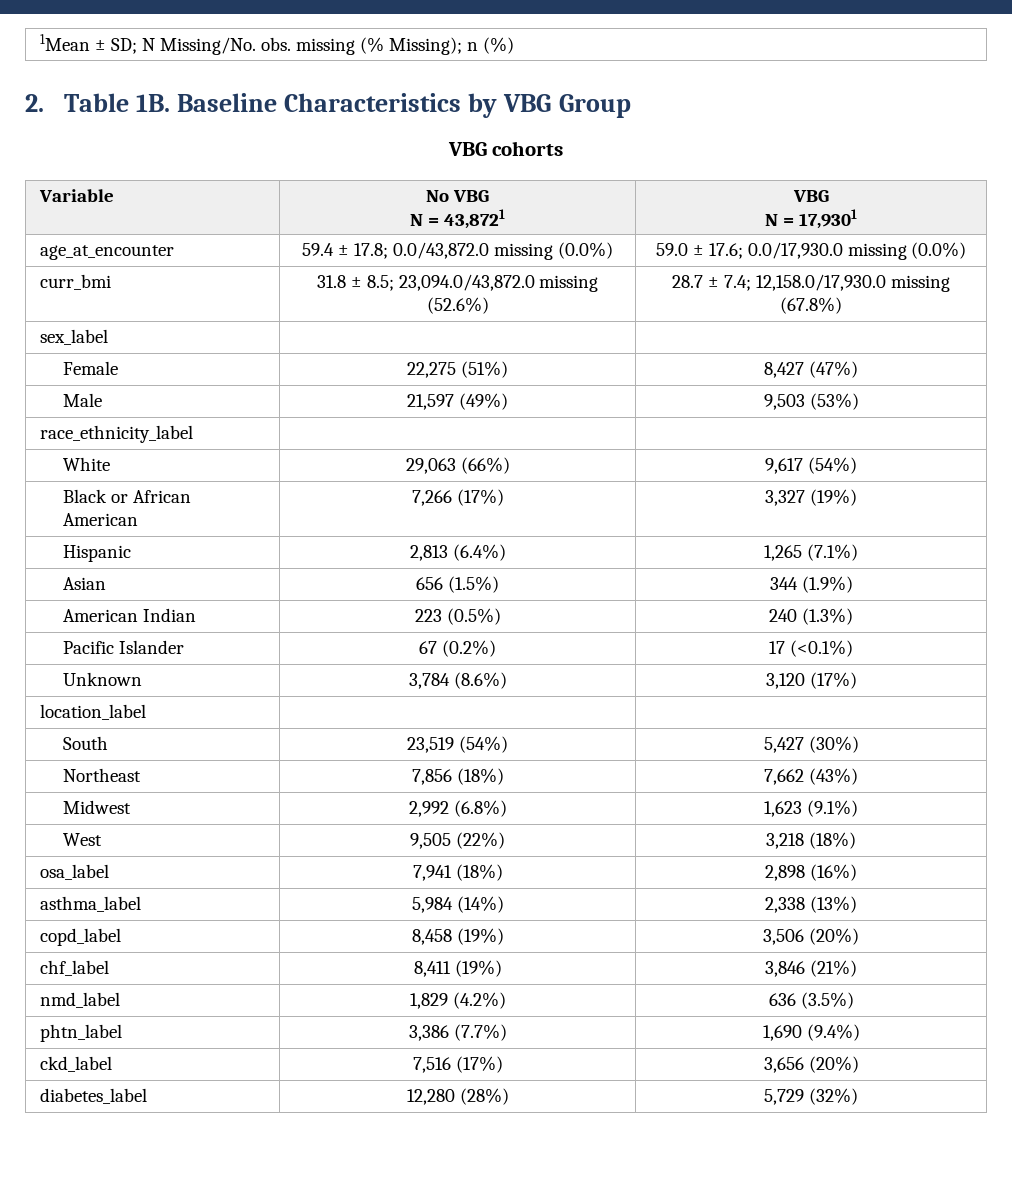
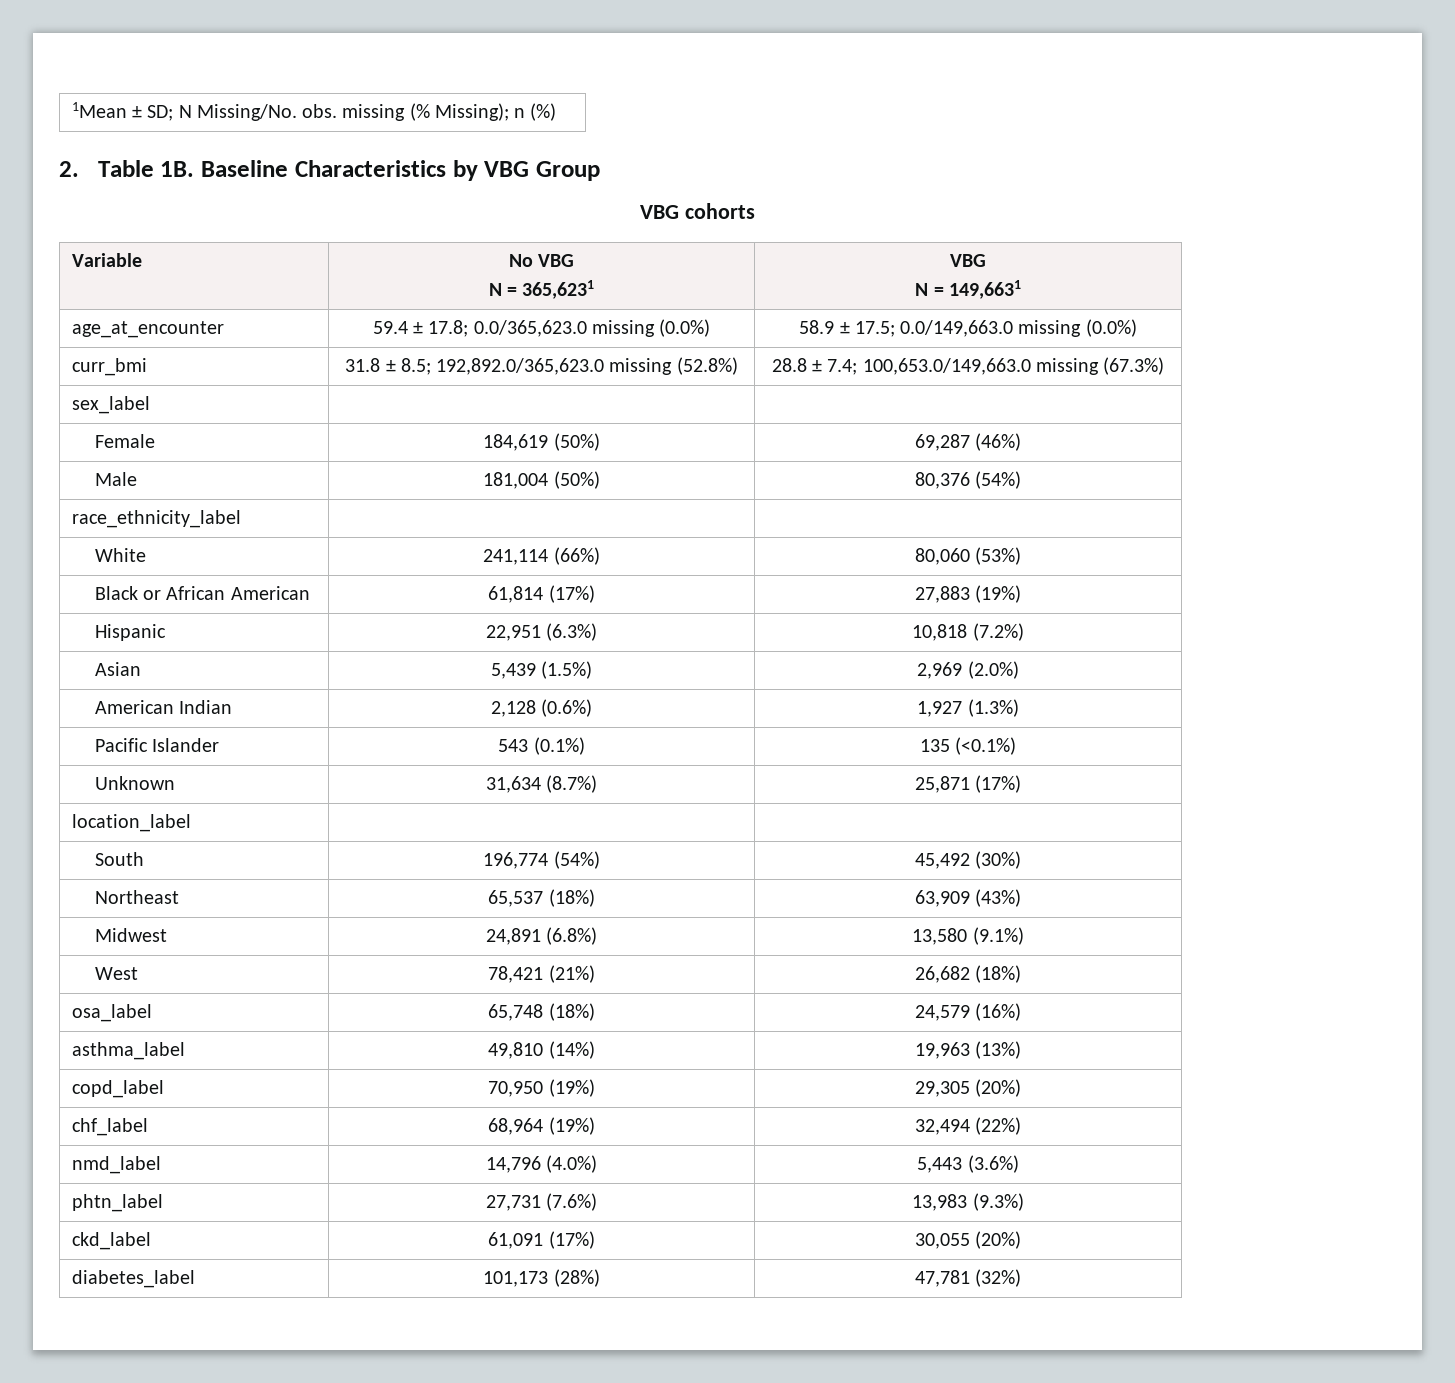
[443,209,505,229] [792,190,829,202] [765,209,857,229] 43,8721 | VBG // N = 17,9301 -> [522,280,595,299] [950,254,986,267] [915,280,1021,299] 365,6231 | VBG // N = 149,6631
[392,242,489,259] 0.0/43,872.0 -> [473,320,587,337] 0.0/365,623.0
[655,242,843,259] 59.0 ± 17.6; 0.0/17,930.0 -> [799,320,1014,337] 58.9 ± 17.5; 0.0/149,663.0
[398,274,599,292] [426,297,489,314] [672,274,950,292] [780,297,842,314] [39,329,108,345] [63,361,119,375] [407,361,508,378] [764,361,858,378] [63,393,103,407] [407,393,508,410] [763,393,859,410] 23,094.0/43,872.0 missing (52.6%) | 28.7 ± 7.4; 12,158.0/17,930.0 missing (67.8%) // sex_label | | // Female | 22,275 (51%) | 8,427 (47%) // Male | 21,597 (49%) | 9,503 (53%) -> [436,357,738,375] [771,357,1165,375] [71,396,150,414] [94,434,155,448] [483,433,600,451] [914,433,1022,451] [94,472,137,486] [483,471,600,489] [914,471,1022,489] 192,892.0/365,623.0 missing (52.8%) | 28.8 ± 7.4; 100,653.0/149,663.0 missing (67.3%) // sex_label | | // Female | 184,619 (50%) | 69,287 (46%) // Male | 181,004 (50%) | 80,376 (54%)
[405,458,456,474] 29,063 -> [483,549,549,565] 241,114
[765,457,857,474] 9,617 (54%) -> [914,547,1022,565] 80,060 (53%)
[411,489,504,506] [765,490,806,506] 7,266 (17%) | 3,327 -> [488,585,595,603] [914,586,970,603] 61,814 (17%) | 27,883
[409,544,506,561] [764,544,858,561] 2,813 (6.4%) | 1,265 (7.1%) -> [485,623,598,641] [912,623,1024,641] 22,951 (6.3%) | 10,818 (7.2%)
[416,577,444,590] 656 -> [490,663,536,679] 5,439
[769,576,853,593] 344 (1.9%) -> [917,661,1019,679] 2,969 (2.0%)
[414,608,501,625] [769,609,798,622] 223 (0.5%) | 240 -> [490,699,593,717] [917,701,963,717] 2,128 (0.6%) | 1,927
[419,640,496,657] [769,641,786,654] 67 (0.2%) | 17 -> [498,737,585,755] [919,739,950,752] 543 (0.1%) | 135
[408,672,507,689] [765,673,805,689] 3,784 (8.6%) | 3,120 -> [485,775,598,793] [914,776,970,793] 31,634 (8.7%) | 25,871
[407,737,455,753] 23,519 -> [483,852,549,869] 196,774
[763,737,804,753] 5,427 -> [914,853,970,869] 45,492
[411,768,504,785] [764,769,805,785] 7,856 (18%) | 7,662 -> [488,889,595,907] [914,890,970,907] 65,537 (18%) | 63,909
[408,801,449,817] 2,992 -> [485,928,541,945] 24,891
[764,801,803,817] 1,623 -> [912,928,968,945] 13,580
[410,832,505,849] [766,833,805,849] 9,505 (22%) | 3,218 -> [488,965,595,983] [914,966,970,983] 78,421 (21%) | 26,682
[412,864,503,881] [765,865,806,881] 7,941 (18%) | 2,898 -> [488,1003,595,1021] [914,1005,970,1021] 65,748 (18%) | 24,579
[411,897,453,913] 5,984 -> [488,1042,544,1059] 49,810
[765,897,806,913] 2,338 -> [914,1042,970,1059] 19,963
[411,928,504,945] [763,929,805,945] 8,458 (19%) | 3,506 -> [488,1079,595,1097] [914,1081,970,1097] 70,950 (19%) | 29,305
[413,960,502,977] [765,960,857,977] 8,411 (19%) | 3,846 (21%) -> [488,1117,595,1135] [914,1117,1022,1135] 68,964 (19%) | 32,494 (22%)
[409,992,506,1009] [768,992,854,1009] [39,1024,122,1042] [408,1024,507,1041] [762,1024,860,1041] 1,829 (4.2%) | 636 (3.5%) // phtn_label | 3,386 (7.7%) | 1,690 (9.4%) -> [485,1155,598,1173] [917,1155,1019,1173] [71,1194,163,1212] [485,1193,598,1211] [912,1193,1024,1211] 14,796 (4.0%) | 5,443 (3.6%) // phtn_label | 27,731 (7.6%) | 13,983 (9.3%)
[412,1056,503,1073] [763,1057,804,1073] 7,516 (17%) | 3,656 -> [488,1231,595,1249] [914,1233,970,1249] 61,091 (17%) | 30,055
[406,1089,455,1105] 12,280 -> [483,1271,549,1287] 101,173
[764,1089,805,1105] 5,729 -> [914,1270,970,1287] 47,781

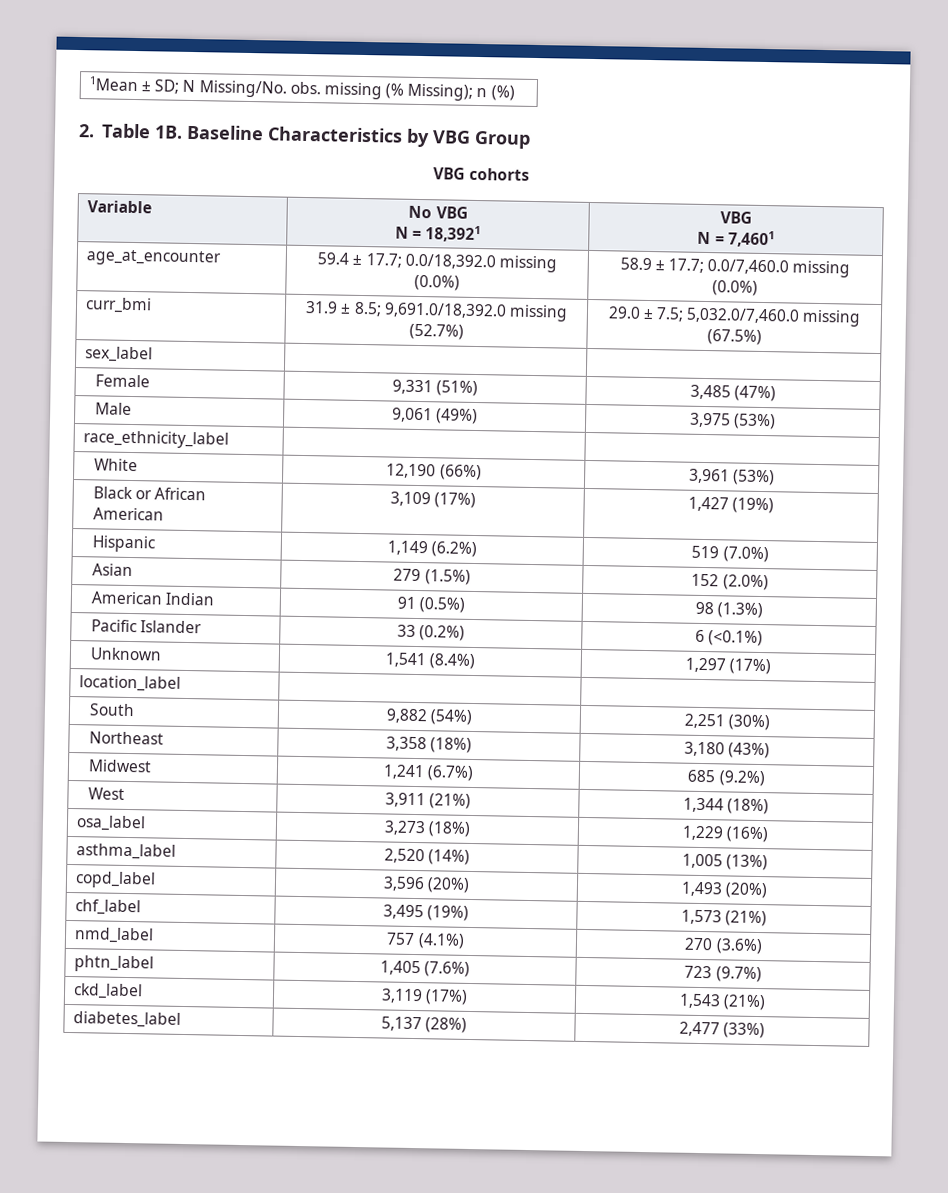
[522,280,595,299] [950,254,986,267] [915,280,1021,299] 365,6231 | VBG // N = 149,6631 -> [425,225,482,243] [720,211,752,224] [697,230,775,248] 18,3921 | VBG // N = 7,4601
[428,320,587,337] 17.8; 0.0/365,623.0 -> [365,253,496,270] 17.7; 0.0/18,392.0
[854,320,1014,337] 17.5; 0.0/149,663.0 -> [668,258,790,275] 17.7; 0.0/7,460.0
[345,358,381,372] 31.8 -> [305,301,339,314] 31.9
[436,357,738,375] [771,357,1165,375] [71,396,150,414] [94,434,155,448] [483,433,600,451] [914,433,1022,451] [94,472,137,486] [483,471,600,489] [914,471,1022,489] 192,892.0/365,623.0 missing (52.8%) | 28.8 ± 7.4; 100,653.0/149,663.0 missing (67.3%) // sex_label | | // Female | 184,619 (50%) | 69,287 (46%) // Male | 181,004 (50%) | 80,376 (54%) -> [383,302,568,322] [408,323,464,340] [607,306,862,327] [706,329,762,345] [84,346,153,363] [95,374,151,388] [391,379,479,397] [689,384,777,402] [95,402,133,416] [391,407,479,425] [688,412,777,430] 9,691.0/18,392.0 missing (52.7%) | 29.0 ± 7.5; 5,032.0/7,460.0 missing (67.5%) // sex_label | | // Female | 9,331 (51%) | 3,485 (47%) // Male | 9,061 (49%) | 3,975 (53%)
[483,549,549,565] 241,114 -> [386,463,437,479] 12,190
[914,548,970,565] 80,060 -> [688,468,730,484] 3,961
[488,585,595,603] [914,586,970,603] 61,814 (17%) | 27,883 -> [389,491,477,509] [687,496,729,512] 3,109 (17%) | 1,427
[485,623,598,641] [912,623,1024,641] 22,951 (6.3%) | 10,818 (7.2%) -> [386,540,478,558] [691,545,769,563] 1,149 (6.2%) | 519 (7.0%)
[490,663,536,679] 5,439 -> [393,568,422,582] 279
[917,662,963,679] 2,969 -> [691,573,720,587] 152
[490,699,593,717] [917,701,963,717] 2,128 (0.6%) | 1,927 -> [396,596,466,613] [694,601,714,615] 91 (0.5%) | 98
[498,737,585,755] [919,739,950,752] 543 (0.1%) | 135 -> [396,624,466,641] [694,629,705,643] 33 (0.2%) | 6
[485,775,598,793] [914,776,970,793] 31,634 (8.7%) | 25,871 -> [384,652,476,670] [684,657,726,673] 1,541 (8.4%) | 1,297
[483,852,549,869] 196,774 -> [385,708,428,724] 9,882
[914,853,970,869] 45,492 -> [683,713,725,729] 2,251
[488,889,595,907] [914,890,970,907] 65,537 (18%) | 63,909 -> [385,736,473,753] [683,741,725,757] 3,358 (18%) | 3,180
[485,927,598,945] [912,927,1024,945] 24,891 (6.8%) | 13,580 (9.1%) -> [382,764,475,782] [687,769,765,787] 1,241 (6.7%) | 685 (9.2%)
[488,966,544,983] 78,421 -> [384,792,426,808] 3,911
[914,966,970,983] 26,682 -> [682,797,724,813] 1,344
[488,1003,595,1021] [914,1005,970,1021] 65,748 (18%) | 24,579 -> [383,820,472,837] [681,825,724,841] 3,273 (18%) | 1,229
[488,1042,544,1059] 49,810 -> [383,848,425,864] 2,520
[914,1042,970,1059] 19,963 -> [681,853,723,869] 1,005
[488,1079,595,1097] [914,1081,970,1097] 70,950 (19%) | 29,305 -> [382,876,471,893] [680,881,723,897] 3,596 (20%) | 1,493
[488,1117,595,1135] [914,1117,1022,1135] 68,964 (19%) | 32,494 (22%) -> [382,904,470,921] [680,909,768,927] 3,495 (19%) | 1,573 (21%)
[485,1155,598,1173] [917,1157,963,1173] 14,796 (4.0%) | 5,443 -> [386,932,465,949] [684,937,714,951] 757 (4.1%) | 270
[485,1195,541,1211] 27,731 -> [379,960,421,976] 1,405
[912,1193,1024,1211] 13,983 (9.3%) -> [684,965,762,983] 723 (9.7%)
[488,1231,595,1249] [914,1231,1022,1249] 61,091 (17%) | 30,055 (20%) -> [380,988,469,1005] [678,993,767,1011] 3,119 (17%) | 1,543 (21%)
[483,1271,549,1287] 101,173 -> [380,1016,422,1032] 5,137
[914,1269,1022,1287] 47,781 (32%) -> [678,1021,766,1039] 2,477 (33%)

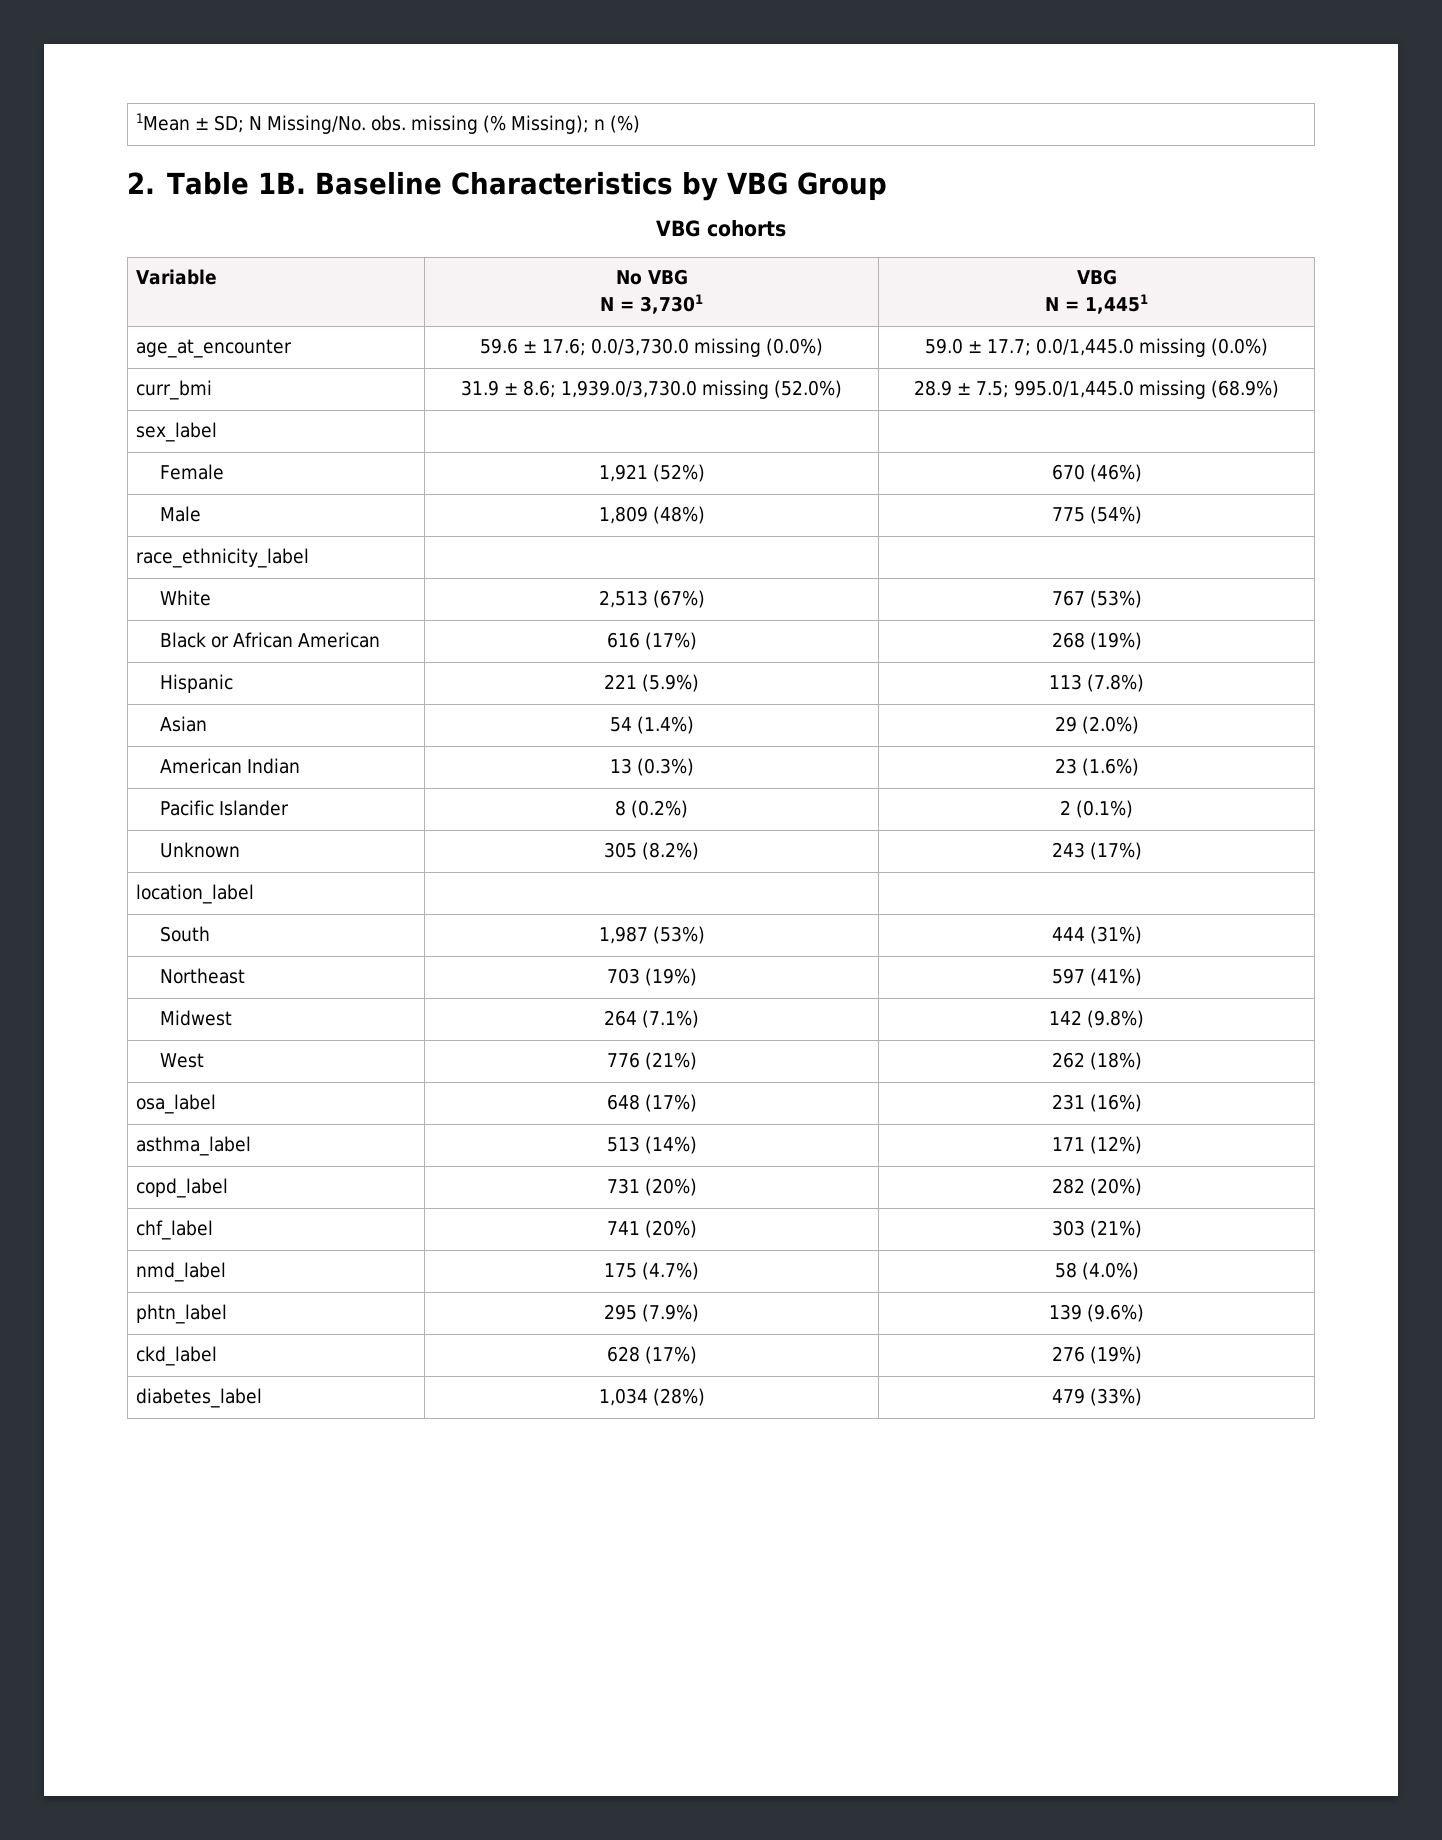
[425,225,482,243] [720,211,752,224] [697,230,775,248] 18,3921 | VBG // N = 7,4601 -> [640,294,703,314] [1076,269,1117,285] [1045,294,1148,314] 3,7301 | VBG // N = 1,4451
[317,252,496,270] 59.4 ± 17.7; 0.0/18,392.0 -> [480,338,689,356] 59.6 ± 17.6; 0.0/3,730.0
[619,257,790,275] 58.9 ± 17.7; 0.0/7,460.0 -> [925,338,1134,356] 59.0 ± 17.7; 0.0/1,445.0
[353,301,568,322] [408,323,464,340] [607,306,862,327] [706,329,762,345] [84,346,153,363] [95,374,151,388] [391,379,479,397] [689,384,777,402] [95,402,133,416] [391,407,479,425] [688,412,777,430] 8.5; 9,691.0/18,392.0 missing (52.7%) | 29.0 ± 7.5; 5,032.0/7,460.0 missing (67.5%) // sex_label | | // Female | 9,331 (51%) | 3,485 (47%) // Male | 9,061 (49%) | 3,975 (53%) -> [523,380,842,399] [914,380,1279,399] [135,422,217,442] [159,464,224,480] [598,464,705,482] [1051,464,1142,482] [159,506,201,522] [598,506,705,524] [1051,506,1142,524] 8.6; 1,939.0/3,730.0 missing (52.0%) | 28.9 ± 7.5; 995.0/1,445.0 missing (68.9%) // sex_label | | // Female | 1,921 (52%) | 670 (46%) // Male | 1,809 (48%) | 775 (54%)
[386,463,482,481] [688,468,730,484] 12,190 (66%) | 3,961 -> [598,590,705,608] [1051,590,1085,606] 2,513 (67%) | 767
[389,491,477,509] [687,496,729,512] 3,109 (17%) | 1,427 -> [606,632,697,650] [1051,632,1085,648] 616 (17%) | 268
[386,540,478,558] [691,545,769,563] [92,563,134,577] [393,568,471,585] [691,573,720,587] 1,149 (6.2%) | 519 (7.0%) // Asian | 279 (1.5%) | 152 -> [604,674,699,692] [1049,674,1144,692] [159,716,207,732] [609,716,694,734] [1054,716,1077,732] 221 (5.9%) | 113 (7.8%) // Asian | 54 (1.4%) | 29
[396,596,466,613] [694,601,764,619] 91 (0.5%) | 98 (1.3%) -> [609,758,694,776] [1054,758,1139,776] 13 (0.3%) | 23 (1.6%)
[396,624,416,637] 33 -> [615,800,626,816] 8
[694,629,764,647] 6 (<0.1%) -> [1060,800,1133,818] 2 (0.1%)
[384,652,476,670] [684,657,726,673] 1,541 (8.4%) | 1,297 -> [604,842,699,860] [1051,842,1085,858] 305 (8.2%) | 243
[385,708,474,725] [683,713,771,731] [89,731,165,745] [385,736,473,753] [683,741,771,759] [88,759,153,773] [382,764,475,782] [687,769,765,787] 9,882 (54%) | 2,251 (30%) // Northeast | 3,358 (18%) | 3,180 (43%) // Midwest | 1,241 (6.7%) | 685 (9.2%) -> [598,926,705,944] [1051,926,1142,944] [159,968,245,984] [606,968,697,986] [1051,968,1142,986] [159,1010,232,1026] [604,1010,699,1028] [1049,1010,1144,1028] 1,987 (53%) | 444 (31%) // Northeast | 703 (19%) | 597 (41%) // Midwest | 264 (7.1%) | 142 (9.8%)
[384,792,426,808] 3,911 -> [606,1052,640,1068] 776
[682,797,724,813] 1,344 -> [1051,1052,1085,1068] 262
[383,820,472,837] [681,825,724,841] 3,273 (18%) | 1,229 -> [606,1094,697,1112] [1051,1094,1085,1110] 648 (17%) | 231
[383,848,425,864] 2,520 -> [606,1136,640,1152] 513
[681,853,769,871] 1,005 (13%) -> [1051,1136,1142,1154] 171 (12%)
[382,876,471,893] [680,881,723,897] 3,596 (20%) | 1,493 -> [606,1178,697,1196] [1051,1178,1085,1194] 731 (20%) | 282
[382,904,470,921] [680,909,722,925] 3,495 (19%) | 1,573 -> [606,1220,697,1238] [1051,1220,1085,1236] 741 (20%) | 303
[386,932,465,949] [684,937,763,955] [73,955,154,973] [379,960,471,977] [684,965,762,983] 757 (4.1%) | 270 (3.6%) // phtn_label | 1,405 (7.6%) | 723 (9.7%) -> [604,1262,699,1280] [1054,1262,1139,1280] [135,1304,227,1324] [604,1304,699,1322] [1049,1304,1144,1322] 175 (4.7%) | 58 (4.0%) // phtn_label | 295 (7.9%) | 139 (9.6%)
[380,988,469,1005] [678,993,767,1011] 3,119 (17%) | 1,543 (21%) -> [606,1346,697,1364] [1051,1346,1142,1364] 628 (17%) | 276 (19%)
[380,1016,422,1032] 5,137 -> [598,1388,648,1406] 1,034
[678,1021,720,1037] 2,477 -> [1051,1388,1085,1404] 479

